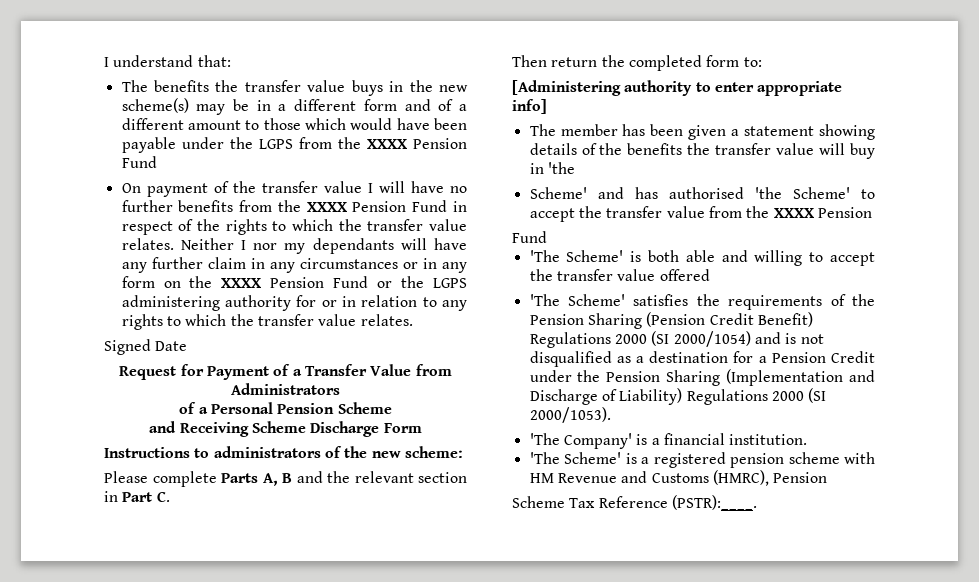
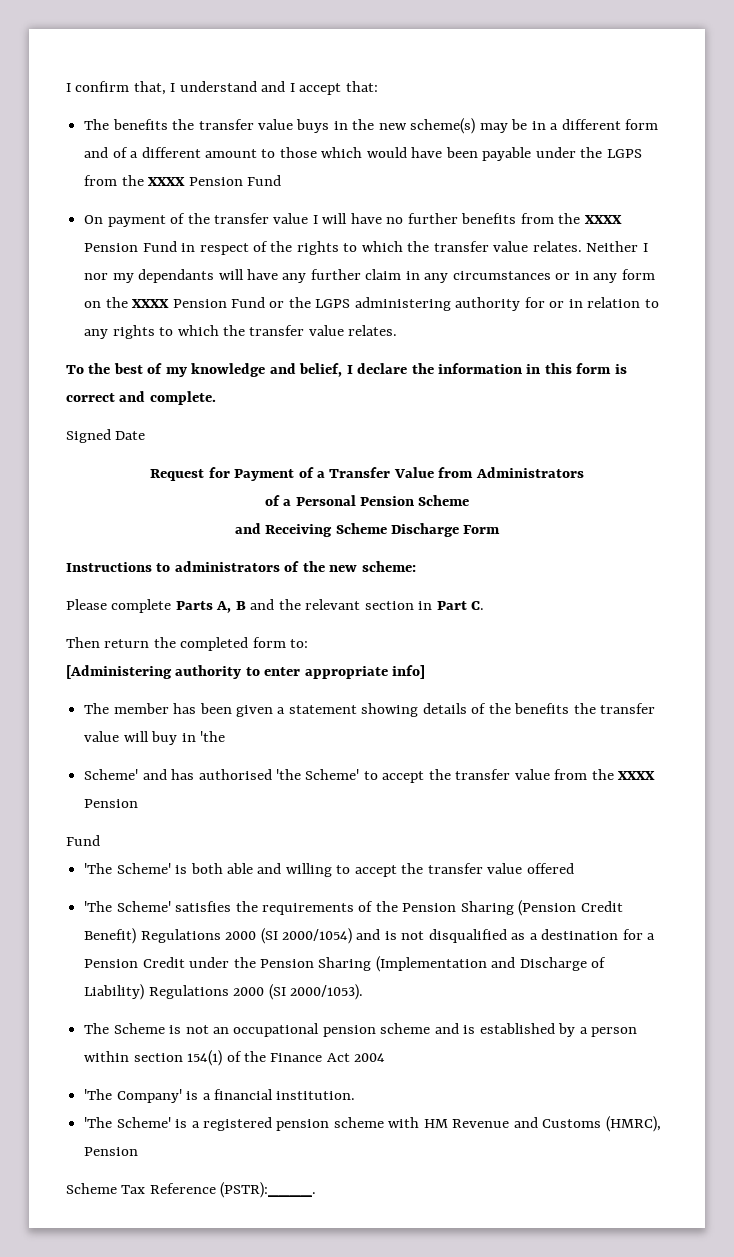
[104,55,194,67] I understand -> [66,81,342,95] I confirm that, I understand and I accept
(413, 320) none -> [66,363,627,377] [66,391,216,405] // To the best of my knowledge and belief, I declare the information in this form is correct and complete.
(611, 415) none -> [84,1023,638,1037] [84,1050,386,1066] // The Scheme is not an occupational pension scheme and is established by a person within section 154(1) of the Finance Act 2004

